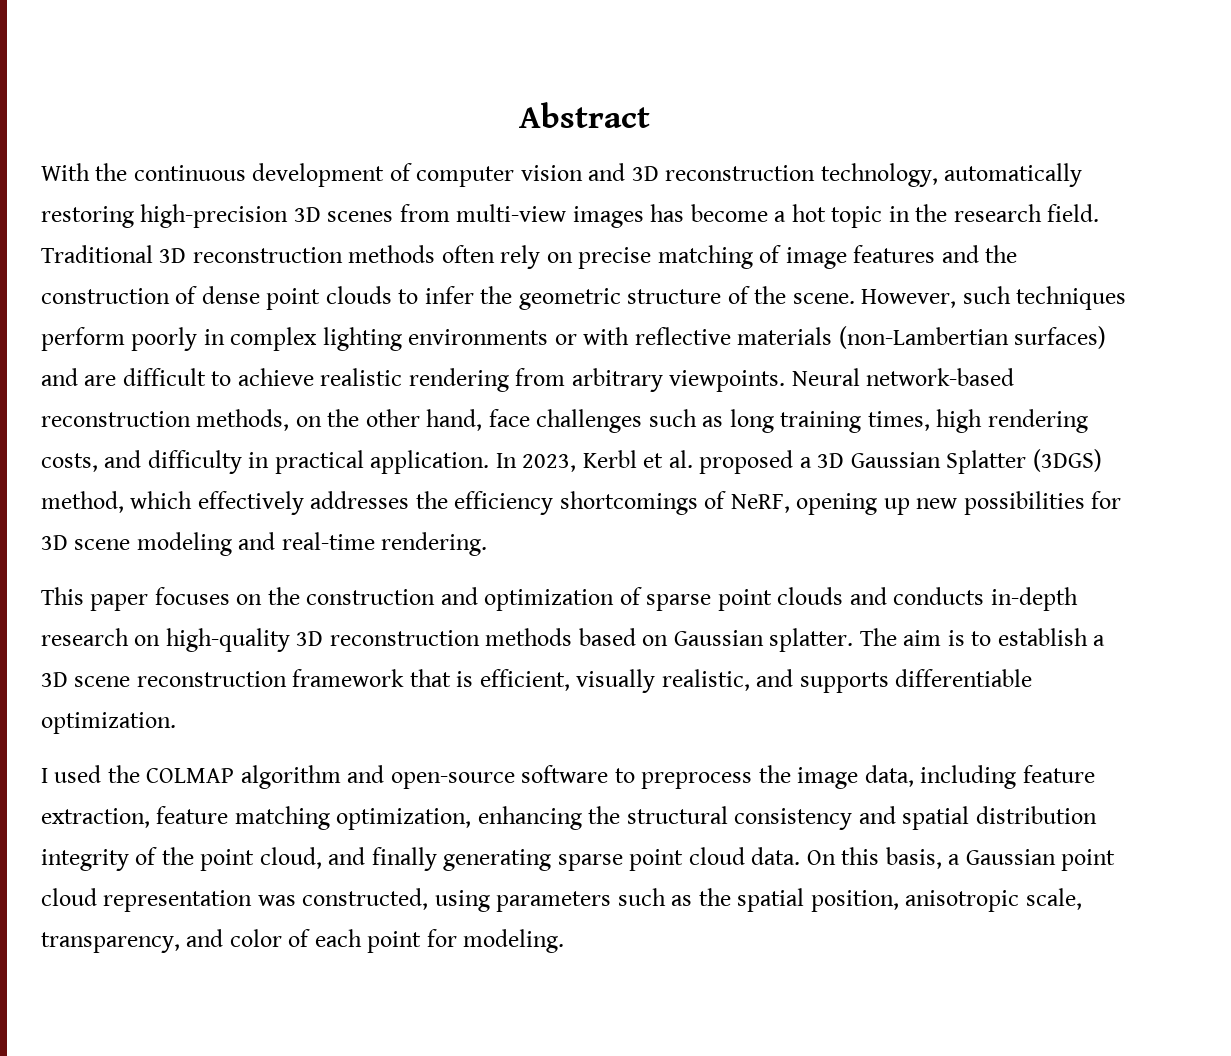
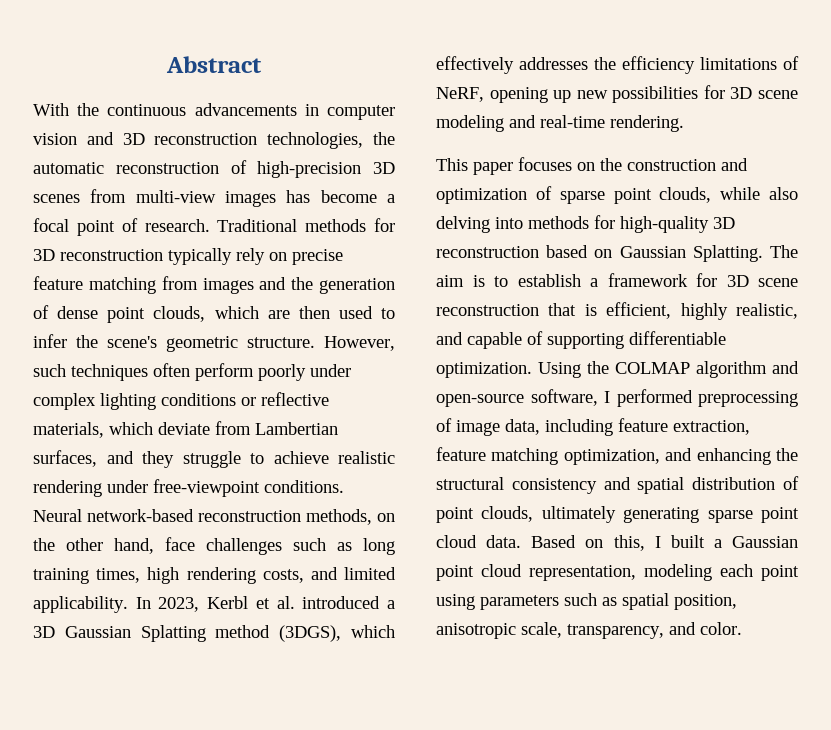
[252,163,412,187] development of -> [194,103,319,116] advancements in
[820,163,1083,187] [41,206,134,228] technology, automatically restoring -> [267,132,395,149] [33,160,247,174] technologies, the automatic reconstruction of
[791,204,1100,228] [41,245,936,269] hot topic in the research field. Traditional 3D reconstruction methods often rely on precise matching of image features -> [33,218,395,236] [33,248,343,265] [33,276,254,294] focal point of research. Traditional methods for 3D reconstruction typically rely on precise feature matching from images
[41,288,170,304] construction -> [319,278,395,294] generation
[325,286,855,310] clouds to infer the geometric structure of the scene. -> [153,306,395,322] [33,334,315,352] clouds, which are then used to infer the scene's geometric structure.
(1127, 298) none -> [153,363,190,377] often
[203,329,225,345] in -> [310,364,351,377] under
[408,326,1107,349] [41,368,206,386] environments or with reflective materials (non-Lambertian surfaces) and are difficult -> [161,392,329,406] [33,421,338,438] [33,450,241,468] conditions or reflective materials, which deviate from Lambertian surfaces, and they struggle
[515,368,786,392] from arbitrary viewpoints. -> [107,479,344,497] under free-viewpoint conditions.
[147,450,490,474] difficulty in practical application. -> [344,567,396,580] [33,596,128,613] limited applicability.
[699,450,794,474] proposed -> [302,596,381,609] introduced
[946,449,1102,474] [41,491,124,513] Splatter (3DGS) method, -> [140,625,342,642] Splatting method (3DGS),
[559,491,698,515] shortcomings -> [700,57,777,70] limitations
[777,587,1078,611] [41,628,161,646] clouds and conducts in-depth research on -> [659,187,798,203] [436,215,615,233] clouds, while also delving into methods for
[485,628,573,646] methods -> (539, 252) none
[769,628,854,652] splatter. -> [692,245,763,262] Splatting.
(1106, 640) none -> [607,273,717,287] framework for
[292,669,405,687] framework -> (539, 310) none
[576,669,656,693] visually -> [680,303,728,320] highly
[799,672,889,693] supports -> [467,331,624,349] capable of supporting
[41,765,102,783] // I used -> [538,362,581,378] Using
[521,765,791,789] software to preprocess the -> [530,389,798,407] [436,418,452,432] software, I performed preprocessing of
(472, 819) none -> [665,448,693,461] and
[41,847,437,871] integrity of the point cloud, and finally -> [783,476,799,490] [436,506,616,523] of point clouds, ultimately
[806,847,1116,871] [41,888,429,912] On this basis, a Gaussian point cloud representation was constructed, -> [531,535,798,551] [436,564,799,581] Based on this, I built a Gaussian point cloud representation, modeling each point
[698,888,731,906] the -> (617, 601) none
[229,929,565,953] color of each point for modeling. -> [700,622,742,635] color.

